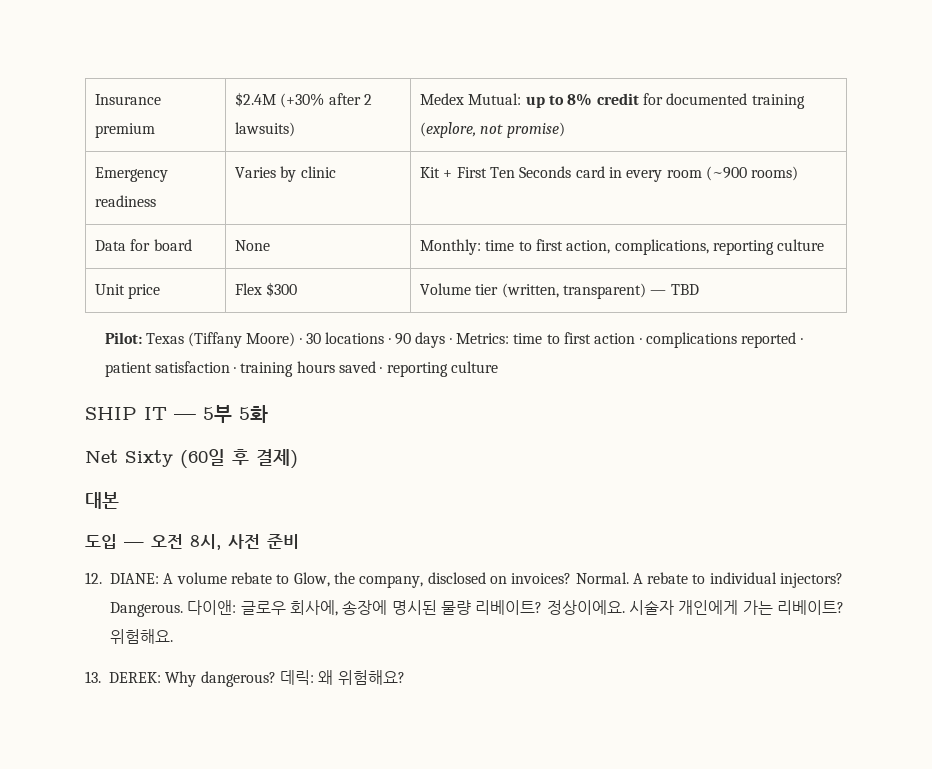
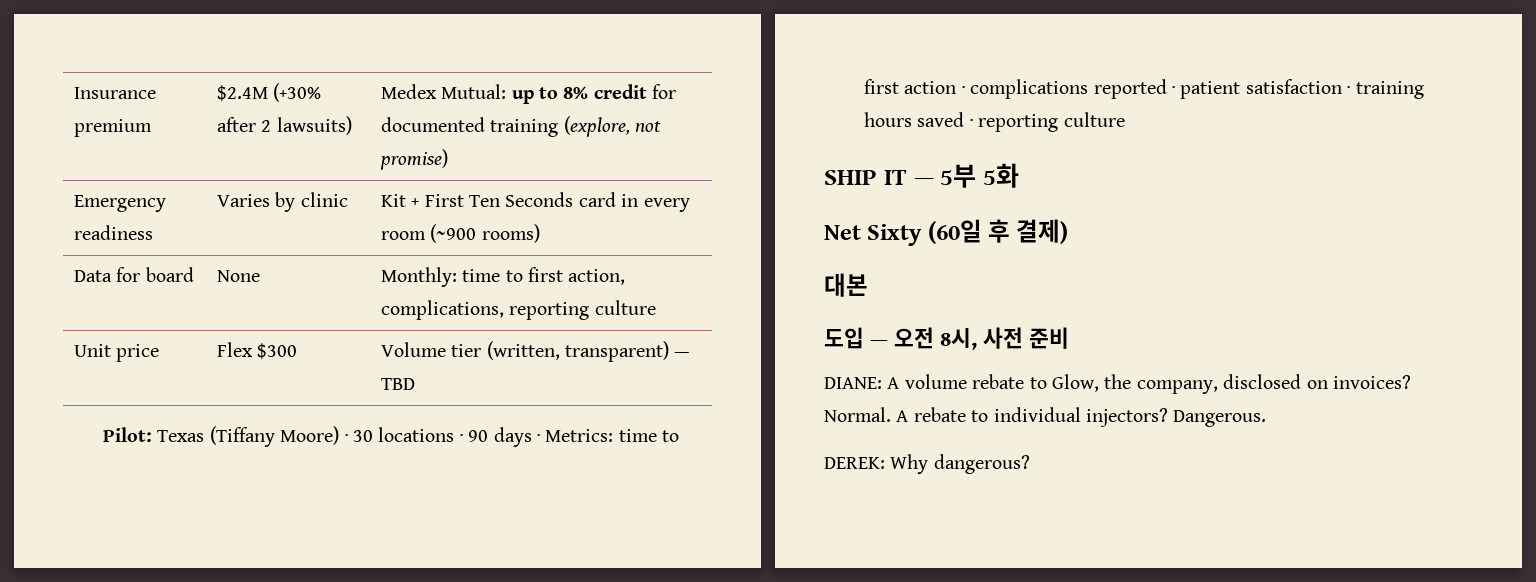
[85,572,102,584] 12. -> (1069, 338) none
[187,600,844,616] [110,629,173,644] [85,670,405,687] 다이앤: 글로우 회사에, 송장에 명시된 물량 리베이트? 정상이에요. 시술자 개인에게 가는 리베이트? 위험해요. // 13. DEREK: Why dangerous? 데릭: 왜 위험해요? -> [824,454,1030,474] // DEREK: Why dangerous?

